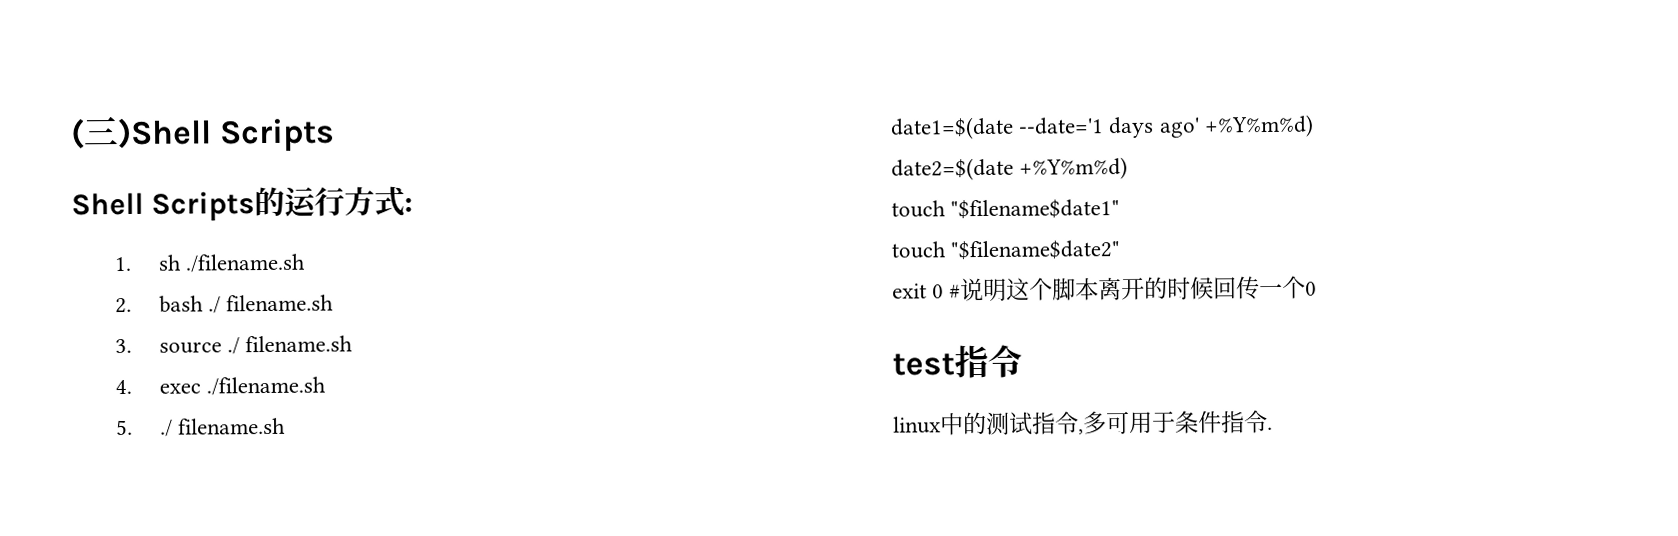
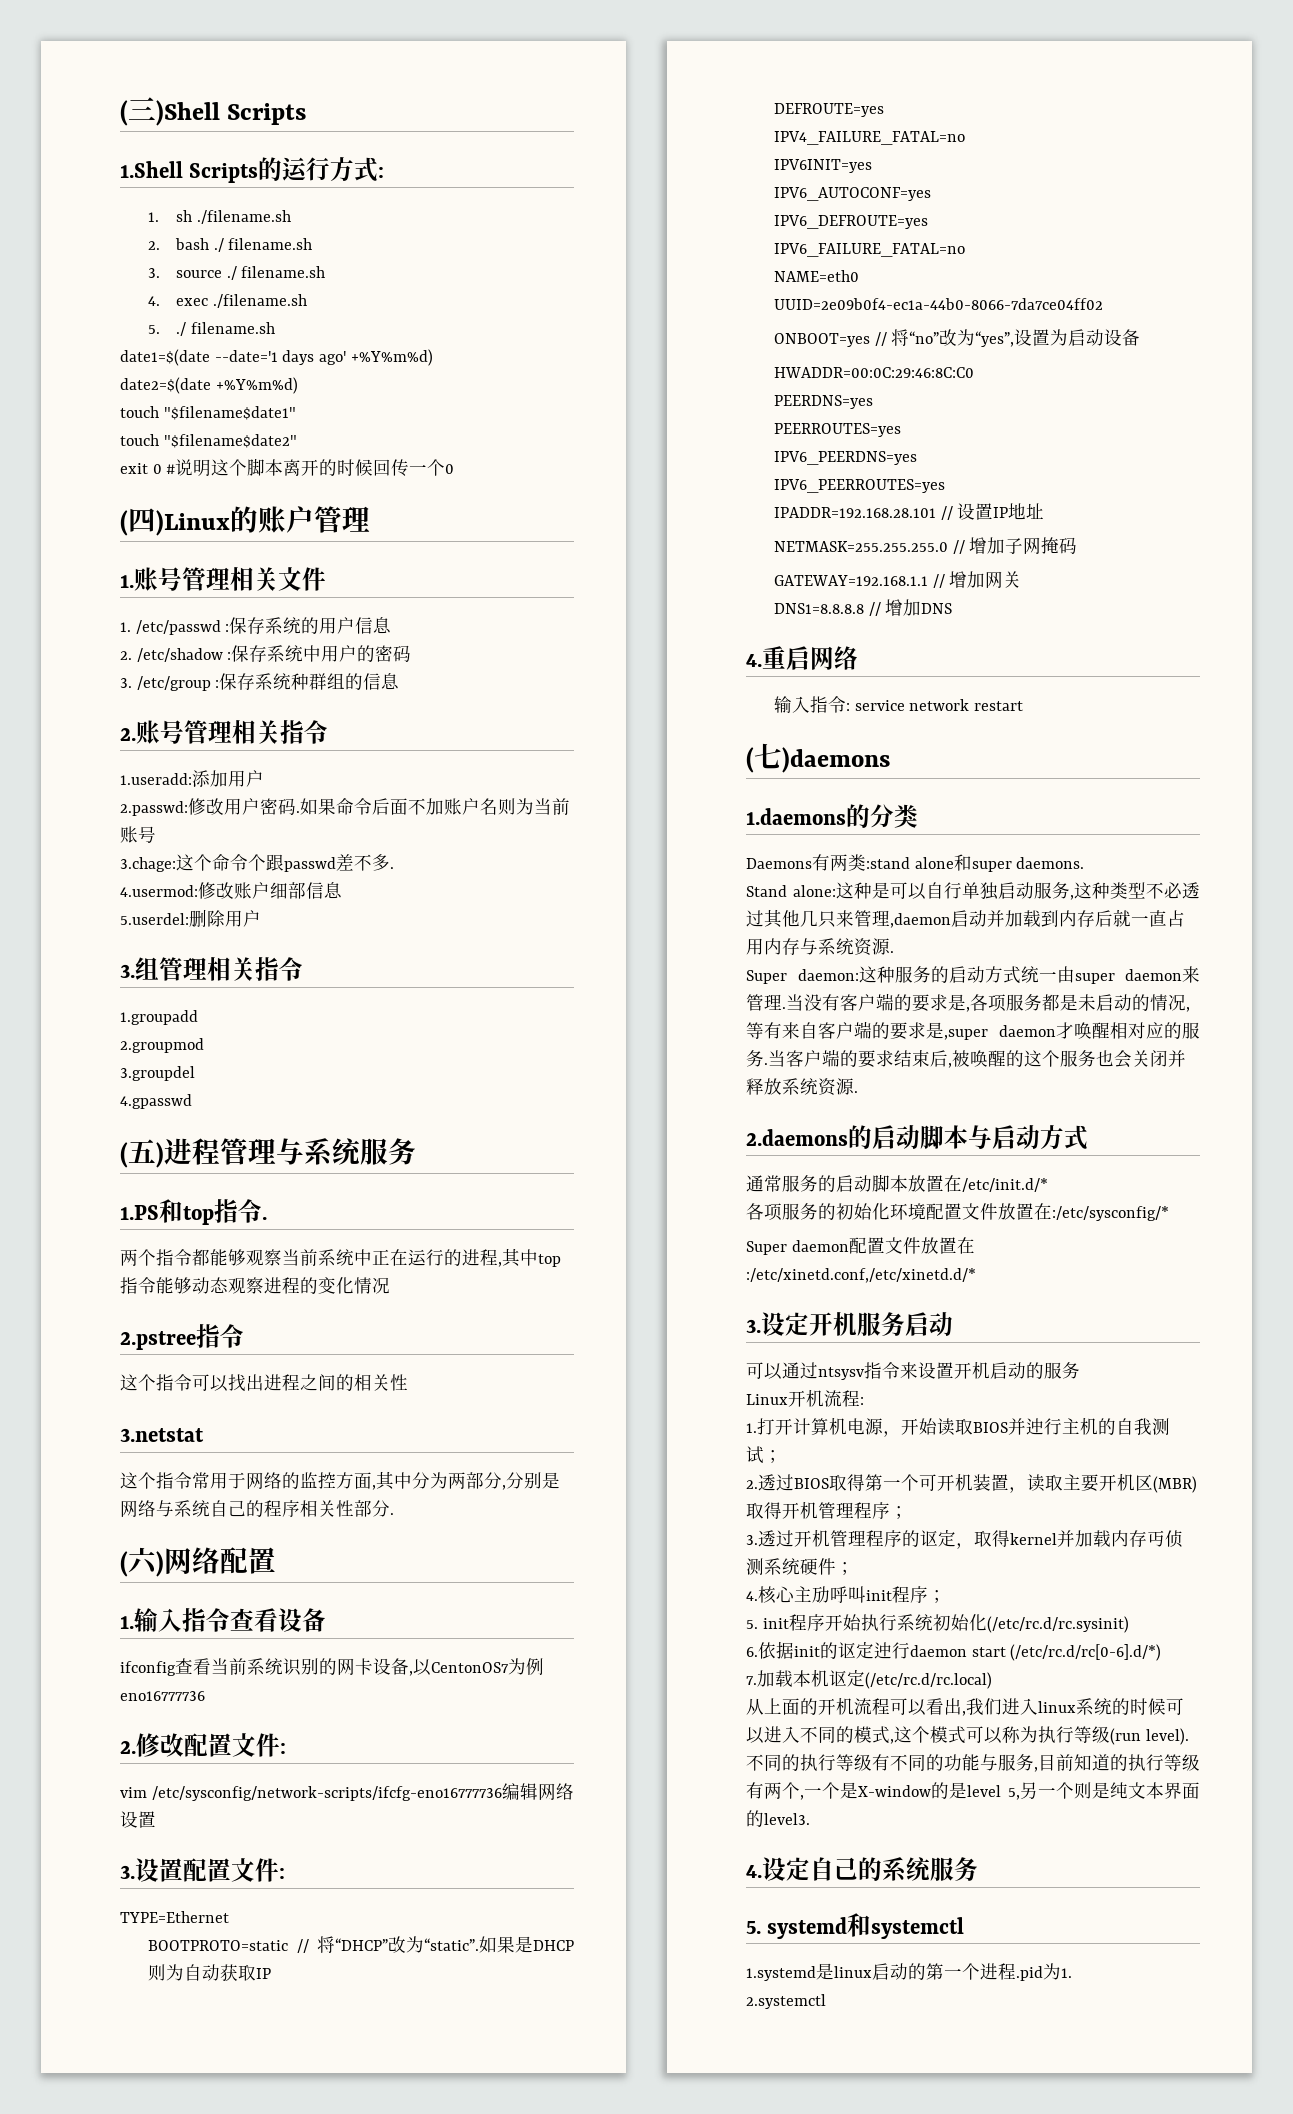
[71,192,144,216] Shell -> [120,161,183,178] 1.Shell
[892,344,1023,379] [893,410,1273,436] test指令 // linux中的测试指令,多可用于条件指令. -> [120,506,370,536] [120,567,326,591] [120,617,392,635] [120,645,412,662] [120,673,400,691] [120,720,328,744] [120,770,264,787] [120,798,570,816] [120,826,156,843] [120,854,394,872] [120,882,342,899] [120,909,261,927] [120,957,303,981] [120,1010,198,1025] [120,1038,204,1053] [120,1066,195,1081] [120,1094,192,1109] [120,1138,416,1168] [120,1199,267,1225] [120,1248,561,1267] [120,1277,390,1294] [120,1324,244,1350] [120,1374,408,1392] [120,1428,204,1442] [120,1471,560,1490] [120,1500,394,1518] [120,1547,276,1577] [120,1608,326,1632] [120,1658,544,1676] [120,1691,205,1701] [120,1733,286,1757] [120,1783,574,1801] [120,1811,156,1828] [120,1858,285,1882] [120,1911,229,1923] [148,1936,574,1953] [148,1964,272,1981] [774,103,885,117] [774,131,966,145] [774,159,873,173] [774,187,932,201] [774,215,929,229] [774,243,966,257] [774,270,860,282] [774,298,1104,310] [774,329,1141,347] [774,367,975,378] [774,395,874,409] [774,423,902,437] [774,451,918,465] [774,479,946,493] [774,503,1045,520] [774,537,1078,555] [774,571,1022,589] [774,599,953,616] [746,646,858,670] [774,696,1024,713] [746,743,890,773] [746,804,918,828] [746,854,1085,872] [746,882,1200,900] [746,909,1185,928] [746,938,894,956] [746,966,1200,984] [746,993,1190,1012] [746,1021,1200,1040] [746,1049,1186,1068] [746,1078,858,1096] [746,1125,1088,1150] [746,1174,1048,1192] [746,1203,1169,1221] [746,1237,975,1255] [746,1268,976,1283] [746,1312,953,1337] [746,1361,1080,1380] [746,1389,864,1407] [746,1417,1170,1437] [746,1446,782,1464] [746,1473,1197,1493] [746,1501,908,1519] [746,1529,1183,1549] [746,1558,854,1575] [746,1586,946,1604] [746,1614,1129,1633] [746,1641,1162,1661] [746,1669,992,1689] [746,1697,1184,1716] [746,1726,1189,1745] [746,1754,1200,1772] [746,1782,1200,1800] [746,1810,810,1827] [746,1857,978,1882] [746,1913,965,1939] [746,1963,1072,1981] [746,1994,826,2009] (四)Linux的账户管理 // 1.账号管理相关文件 // 1. /etc/passwd :保存系统的用户信息 // 2. /etc/shadow :保存系统中用户的密码 // 3. /etc/group :保存系统种群组的信息 // 2.账号管理相关指令 // 1.useradd:添加用户 // 2.passwd:修改用户密码.如果命令后面不加账户名则为当前账号 // 3.chage:这个命令个跟passwd差不多. // 4.usermod:修改账户细部信息 // 5.userdel:删除用户 // 3.组管理相关指令 // 1.groupadd // 2.groupmod // 3.groupdel // 4.gpasswd // (五)进程管理与系统服务 // 1.PS和top指令. // 两个指令都能够观察当前系统中正在运行的进程,其中top指令能够动态观察进程的变化情况 // 2.pstree指令 // 这个指令可以找出进程之间的相关性 // 3.netstat // 这个指令常用于网络的监控方面,其中分为两部分,分别是网络与系统自己的程序相关性部分. // (六)网络配置 // 1.输入指令查看设备 // ifconfig查看当前系统识别的网卡设备,以CentonOS7为例eno16777736 // 2.修改配置文件: // vim /etc/sysconfig/network-scripts/ifcfg-eno16777736编辑网络设置 // 3.设置配置文件: // TYPE=Ethernet // BOOTPROTO=static // 将“DHCP”改为“static”.如果是DHCP则为自动获取IP // DEFROUTE=yes // IPV4_FAILURE_FATAL=no // IPV6INIT=yes // IPV6_AUTOCONF=yes // IPV6_DEFROUTE=yes // IPV6_FAILURE_FATAL=no // NAME=eth0 // UUID=2e09b0f4-ec1a-44b0-8066-7da7ce04ff02 // ONBOOT=yes // 将“no”改为“yes”,设置为启动设备 // HWADDR=00:0C:29:46:8C:C0 // PEERDNS=yes // PEERROUTES=yes // IPV6_PEERDNS=yes // IPV6_PEERROUTES=yes // IPADDR=192.168.28.101 // 设置IP地址 // NETMASK=255.255.255.0 // 增加子网掩码 // GATEWAY=192.168.1.1 // 增加网关 // DNS1=8.8.8.8 // 增加DNS // 4.重启网络 // 输入指令: service network restart // (七)daemons // 1.daemons的分类 // Daemons有两类:stand alone和super daemons. // Stand alone:这种是可以自行单独启动服务,这种类型不必透过其他几只来管理,daemon启动并加载到内存后就一直占用内存与系统资源. // Super daemon:这种服务的启动方式统一由super daemon来管理.当没有客户端的要求是,各项服务都是未启动的情况,等有来自客户端的要求是,super daemon才唤醒相对应的服务.当客户端的要求结束后,被唤醒的这个服务也会关闭并释放系统资源. // 2.daemons的启动脚本与启动方式 // 通常服务的启动脚本放置在/etc/init.d/* // 各项服务的初始化环境配置文件放置在:/etc/sysconfig/* // Super daemon配置文件放置在:/etc/xinetd.conf,/etc/xinetd.d/* // 3.设定开机服务启动 // 可以通过ntsysv指令来设置开机启动的服务 // Linux开机流程: // 1.打开计算机电源，开始读取BIOS并迚行主机的自我测试； // 2.透过BIOS取得第一个可开机装置，读取主要开机区(MBR)取得开机管理程序； // 3.透过开机管理程序的讴定，取得kernel并加载内存丏侦测系统硬件； // 4.核心主劢呼叫init程序； // 5. init程序开始执行系统初始化(/etc/rc.d/rc.sysinit) // 6.依据init的讴定迚行daemon start (/etc/rc.d/rc[0-6].d/*) // 7.加载本机讴定(/etc/rc.d/rc.local) // 从上面的开机流程可以看出,我们进入linux系统的时候可以进入不同的模式,这个模式可以称为执行等级(run level).不同的执行等级有不同的功能与服务,目前知道的执行等级有两个,一个是X-window的是level 5,另一个则是纯文本界面的level3. // 4.设定自己的系统服务 // 5. systemd和systemctl // 1.systemd是linux启动的第一个进程.pid为1. // 2.systemctl

